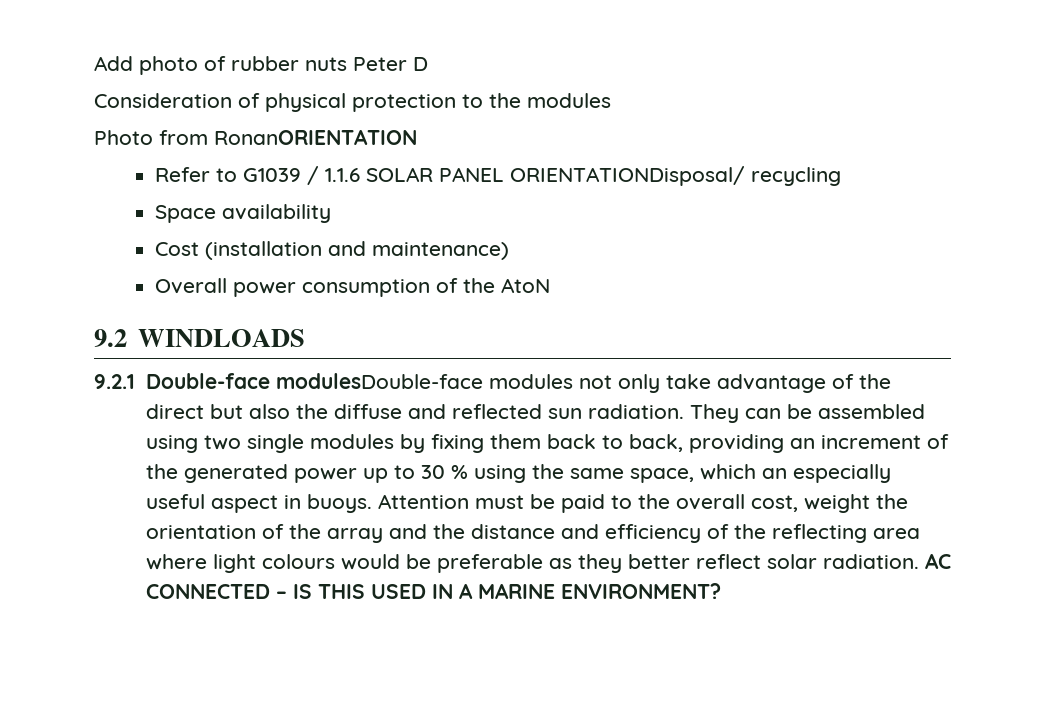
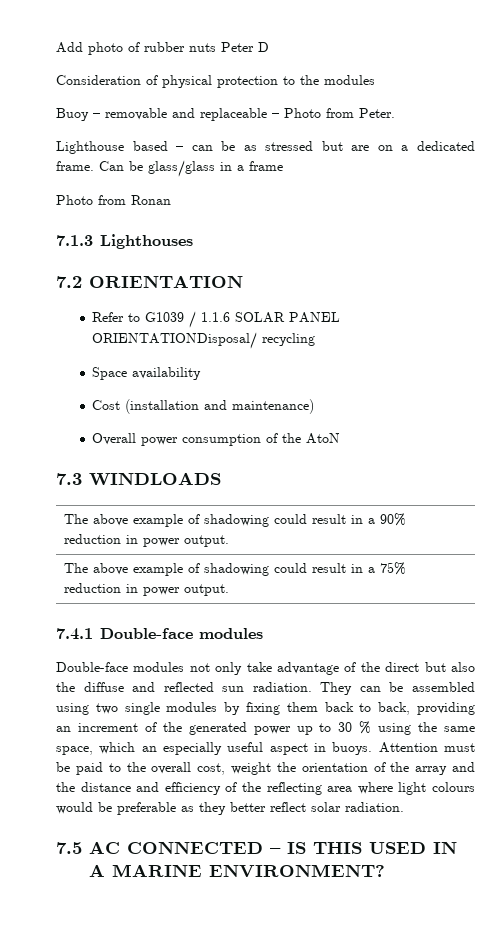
[94,129,417,145] Photo from RonanORIENTATION -> [56,108,395,121] [56,141,476,154] [56,160,283,177] [56,195,171,205] [56,234,193,249] [56,275,243,288] Buoy – removable and replaceable – Photo from Peter. // Lighthouse based – can be as stressed but are on a dedicated frame. Can be glass/glass in a frame // Photo from Ronan // 7.1.3 Lighthouses // 7.2 ORIENTATION
[94,329,127,347] 9.2 -> [56,473,82,485] 7.3
[94,373,483,389] // 9.2.1 Double-face modulesDouble-face -> [63,513,406,527] [63,534,229,547] [63,562,406,576] [63,583,229,596] [56,628,263,640] [56,662,128,672] // The above example of shadowing could result in a 90% reduction in power output. // The above example of shadowing could result in a 75% reduction in power output. // 7.4.1 Double-face modules // Double-face
(919, 561) none -> [56,842,82,854] // 7.5

